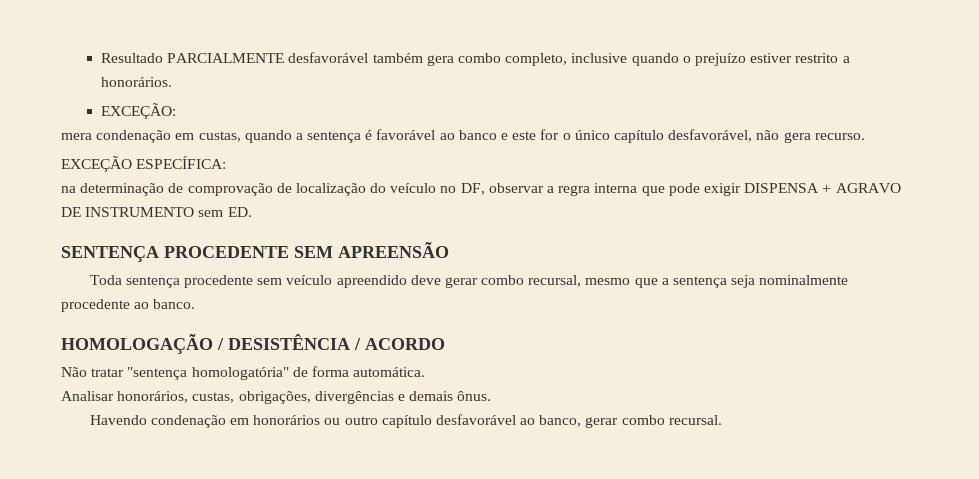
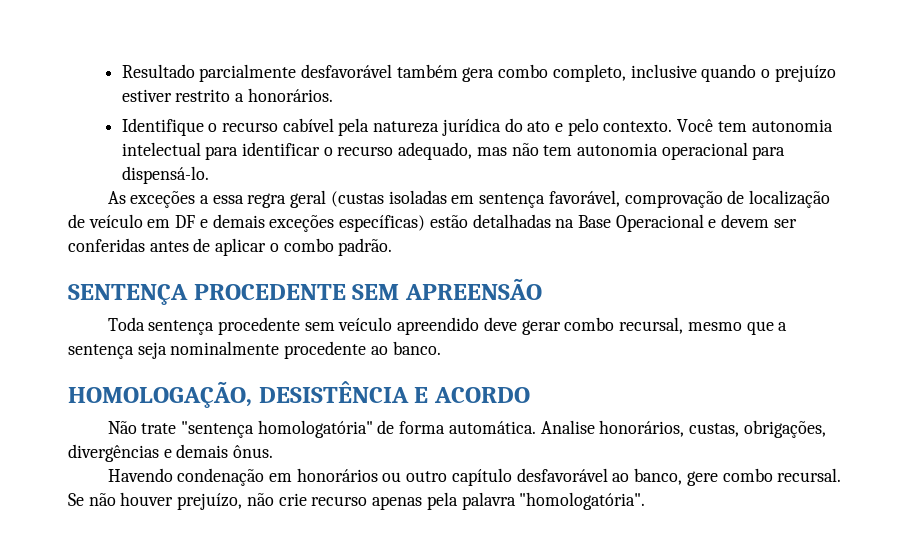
[167,53,285,63] PARCIALMENTE -> [199,64,297,82] parcialmente
[101,103,177,119] [61,129,865,143] [61,156,227,172] [61,183,901,196] [61,207,252,217] EXCEÇÃO: // mera condenação em custas, quando a sentença é favorável ao banco e este for o único capítulo desfavorável, não gera recurso. // EXCEÇÃO ESPECÍFICA: // na determinação de comprovação de localização do veículo no DF, observar a regra interna que pode exigir DISPENSA + AGRAVO DE INSTRUMENTO sem ED. -> [121,118,833,136] [121,142,786,160] [121,166,209,184] [107,190,830,208] [68,214,797,232] [68,238,393,256] Identifique o recurso cabível pela natureza jurídica do ato e pelo contexto. Você tem autonomia intelectual para identificar o recurso adequado, mas não tem autonomia operacional para dispensá-lo. // As exceções a essa regra geral (custas isoladas em sentença favorável, comprovação de localização de veículo em DF e demais exceções específicas) estão detalhadas na Base Operacional e devem ser conferidas antes de aplicar o combo padrão.
[61,334,361,354] HOMOLOGAÇÃO / DESISTÊNCIA / -> [68,381,429,408] HOMOLOGAÇÃO, DESISTÊNCIA E
[91,368,125,377] tratar -> [141,423,177,434] trate
[61,391,114,401] // Analisar -> [540,420,595,434] Analise
[585,417,619,428] gerar -> [686,471,718,486] gere
(722, 420) none -> [68,492,646,510] Se não houver prejuízo, não crie recurso apenas pela palavra "homologatória".

